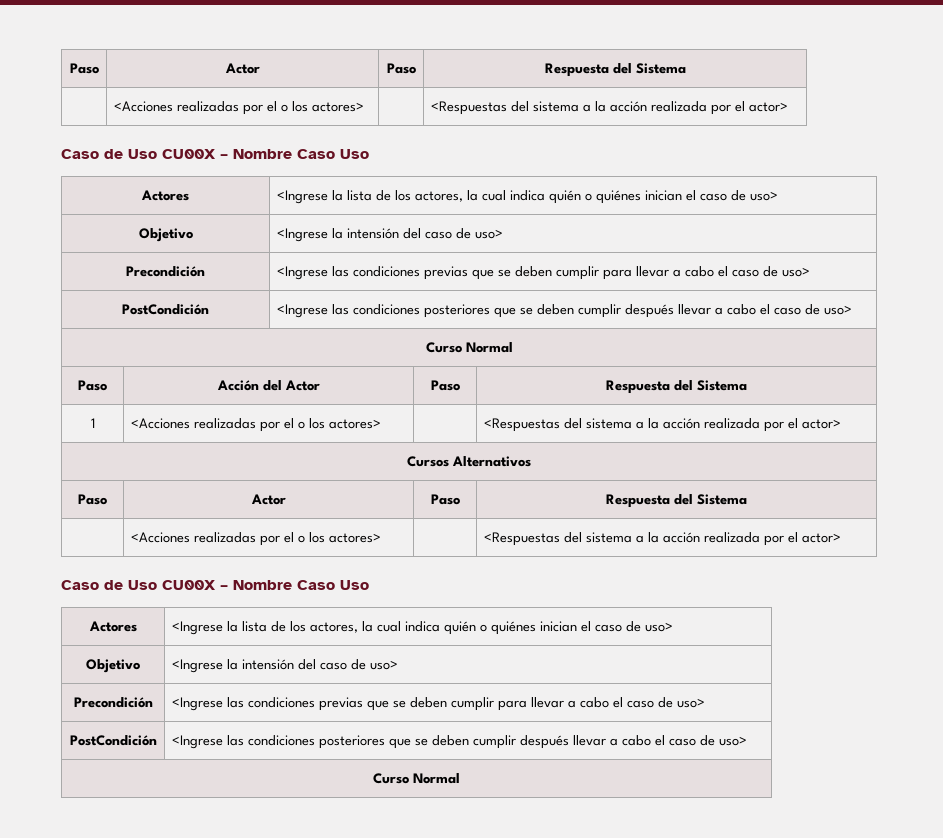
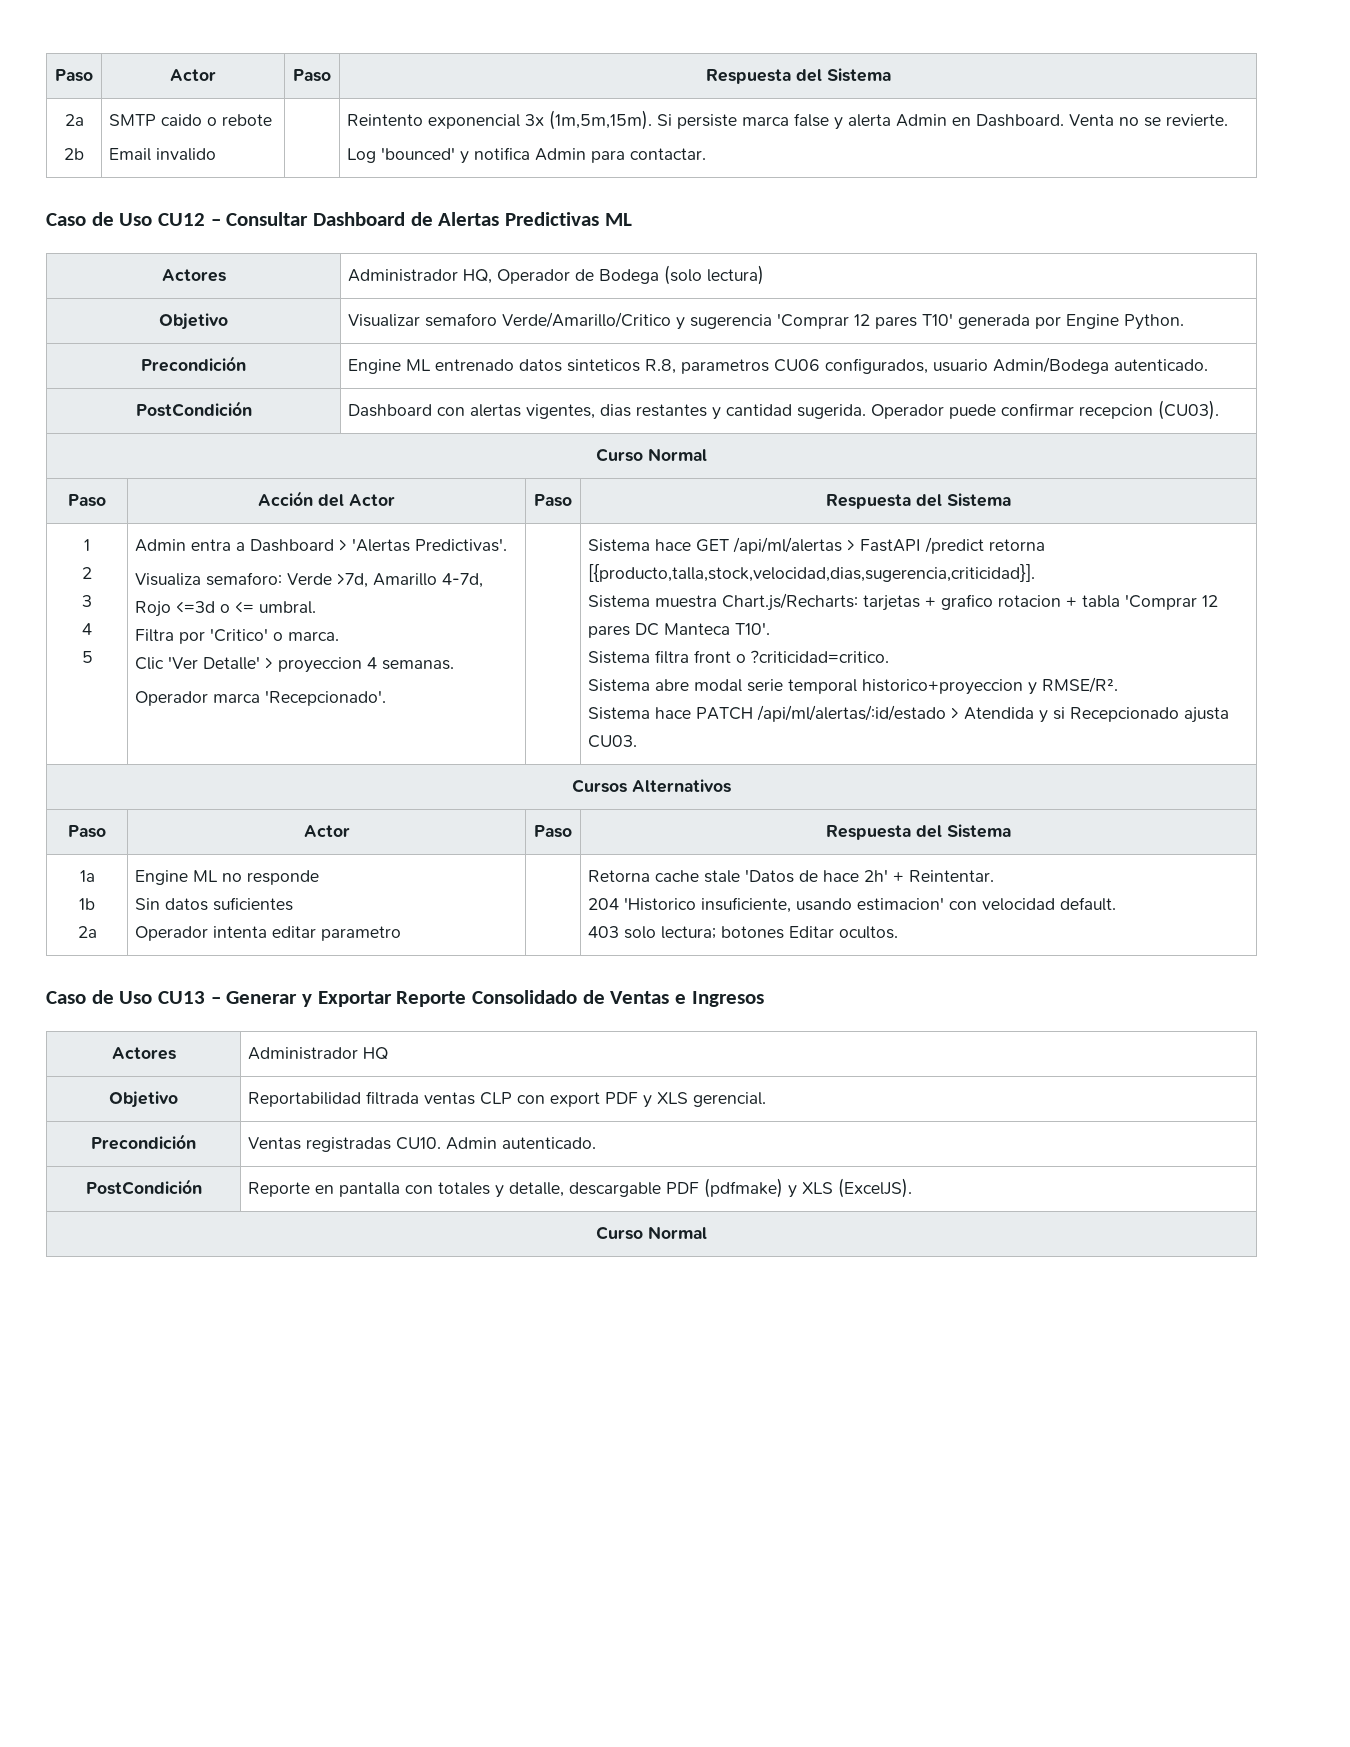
[69,63,99,74] [224,63,260,74] [386,63,416,74] [544,63,686,77] [113,101,364,115] [430,101,788,115] [61,149,369,159] [141,190,189,201] [276,190,778,204] [138,228,193,242] [276,228,503,242] [126,266,205,277] [276,266,810,280] [122,304,209,315] [276,304,852,318] Paso | Actor | Paso | Respuesta del Sistema // | <Acciones realizadas por el o los actores> | | <Respuestas del sistema a la acción realizada por el actor> // Caso de Uso CU00X – Nombre Caso Uso // Actores | <Ingrese la lista de los actores, la cual indica quién o quiénes inician el caso de uso> // Objetivo | <Ingrese la intensión del caso de uso> // Precondición | <Ingrese las condiciones previas que se deben cumplir para llevar a cabo el caso de uso> // PostCondición | <Ingrese las condiciones posteriores que se deben cumplir después llevar a cabo el caso de uso> -> [55,69,93,82] [170,69,216,81] [293,69,331,82] [705,68,891,84] [64,114,84,126] [64,148,84,160] [108,114,272,126] [108,148,216,161] [346,110,1228,130] [346,147,706,164] [46,212,632,226] [161,269,226,282] [347,265,764,285] [159,313,228,330] [347,312,1184,330] [141,356,246,372] [347,357,1208,374] [135,401,252,417] [347,400,1219,420] Paso | Actor | Paso | Respuesta del Sistema // 2a // 2b | SMTP caido o rebote // Email invalido | | Reintento exponencial 3x (1m,5m,15m). Si persiste marca false y alerta Admin en Dashboard. Venta no se revierte. // Log 'bounced' y notifica Admin para contactar. // Caso de Uso CU12 – Consultar Dashboard de Alertas Predictivas ML // Actores | Administrador HQ, Operador de Bodega (solo lectura) // Objetivo | Visualizar semaforo Verde/Amarillo/Critico y sugerencia 'Comprar 12 pares T10' generada por Engine Python. // Precondición | Engine ML entrenado datos sinteticos R.8, parametros CU06 configurados, usuario Admin/Bodega autenticado. // PostCondición | Dashboard con alertas vigentes, dias restantes y cantidad sugerida. Operador puede confirmar recepcion (CU03).
[130,418,381,432] [483,418,841,432] | <Acciones realizadas por el o los actores> | | <Respuestas del sistema a la acción realizada por el actor> -> [82,567,92,579] [82,595,92,607] [82,623,92,635] [81,651,93,663] [134,538,507,552] [134,572,483,588] [134,601,316,617] [134,628,339,644] [134,656,454,673] [134,690,386,706] [587,537,1045,554] [587,564,1035,582] [587,593,1218,611] [587,622,770,638] [587,650,889,664] [587,677,1118,695] [587,705,1229,723] [587,735,637,748] // 2 // 3 // 4 // 5 | Admin entra a Dashboard > 'Alertas Predictivas'. // Visualiza semaforo: Verde >7d, Amarillo 4-7d, Rojo <=3d o <= umbral. // Filtra por 'Critico' o marca. // Clic 'Ver Detalle' > proyeccion 4 semanas. // Operador marca 'Recepcionado'. | | Sistema hace GET /api/ml/alertas > FastAPI /predict retorna [{producto,talla,stock,velocidad,dias,sugerencia,criticidad}]. // Sistema muestra Chart.js/Recharts: tarjetas + grafico rotacion + tabla 'Comprar 12 pares DC Manteca T10'. // Sistema filtra front o ?criticidad=critico. // Sistema abre modal serie temporal historico+proyeccion y RMSE/R². // Sistema hace PATCH /api/ml/alertas/:id/estado > Atendida y si Recepcionado ajusta CU03.
[130,532,381,546] [483,532,841,546] [61,580,369,590] [88,621,137,632] [171,621,673,635] [86,659,140,673] [171,659,398,673] [73,697,153,708] [171,697,705,711] [69,735,157,746] [171,735,747,749] | <Acciones realizadas por el o los actores> | | <Respuestas del sistema a la acción realizada por el actor> // Caso de Uso CU00X – Nombre Caso Uso // Actores | <Ingrese la lista de los actores, la cual indica quién o quiénes inician el caso de uso> // Objetivo | <Ingrese la intensión del caso de uso> // Precondición | <Ingrese las condiciones previas que se deben cumplir para llevar a cabo el caso de uso> // PostCondición | <Ingrese las condiciones posteriores que se deben cumplir después llevar a cabo el caso de uso> -> [79,870,95,882] [79,898,95,910] [77,926,97,938] [134,870,319,885] [134,897,293,911] [134,926,401,941] [587,869,994,883] [587,897,1116,913] [587,926,898,939] [46,990,764,1007] [111,1047,176,1060] [247,1047,388,1060] [109,1091,178,1108] [247,1091,766,1108] [91,1134,196,1150] [247,1137,596,1152] [85,1179,202,1195] [247,1178,912,1198] 1a // 1b // 2a | Engine ML no responde // Sin datos suficientes // Operador intenta editar parametro | | Retorna cache stale 'Datos de hace 2h' + Reintentar. // 204 'Historico insuficiente, usando estimacion' con velocidad default. // 403 solo lectura; botones Editar ocultos. // Caso de Uso CU13 – Generar y Exportar Reporte Consolidado de Ventas e Ingresos // Actores | Administrador HQ // Objetivo | Reportabilidad filtrada ventas CLP con export PDF y XLS gerencial. // Precondición | Ventas registradas CU10. Admin autenticado. // PostCondición | Reporte en pantalla con totales y detalle, descargable PDF (pdfmake) y XLS (ExcelJS).

